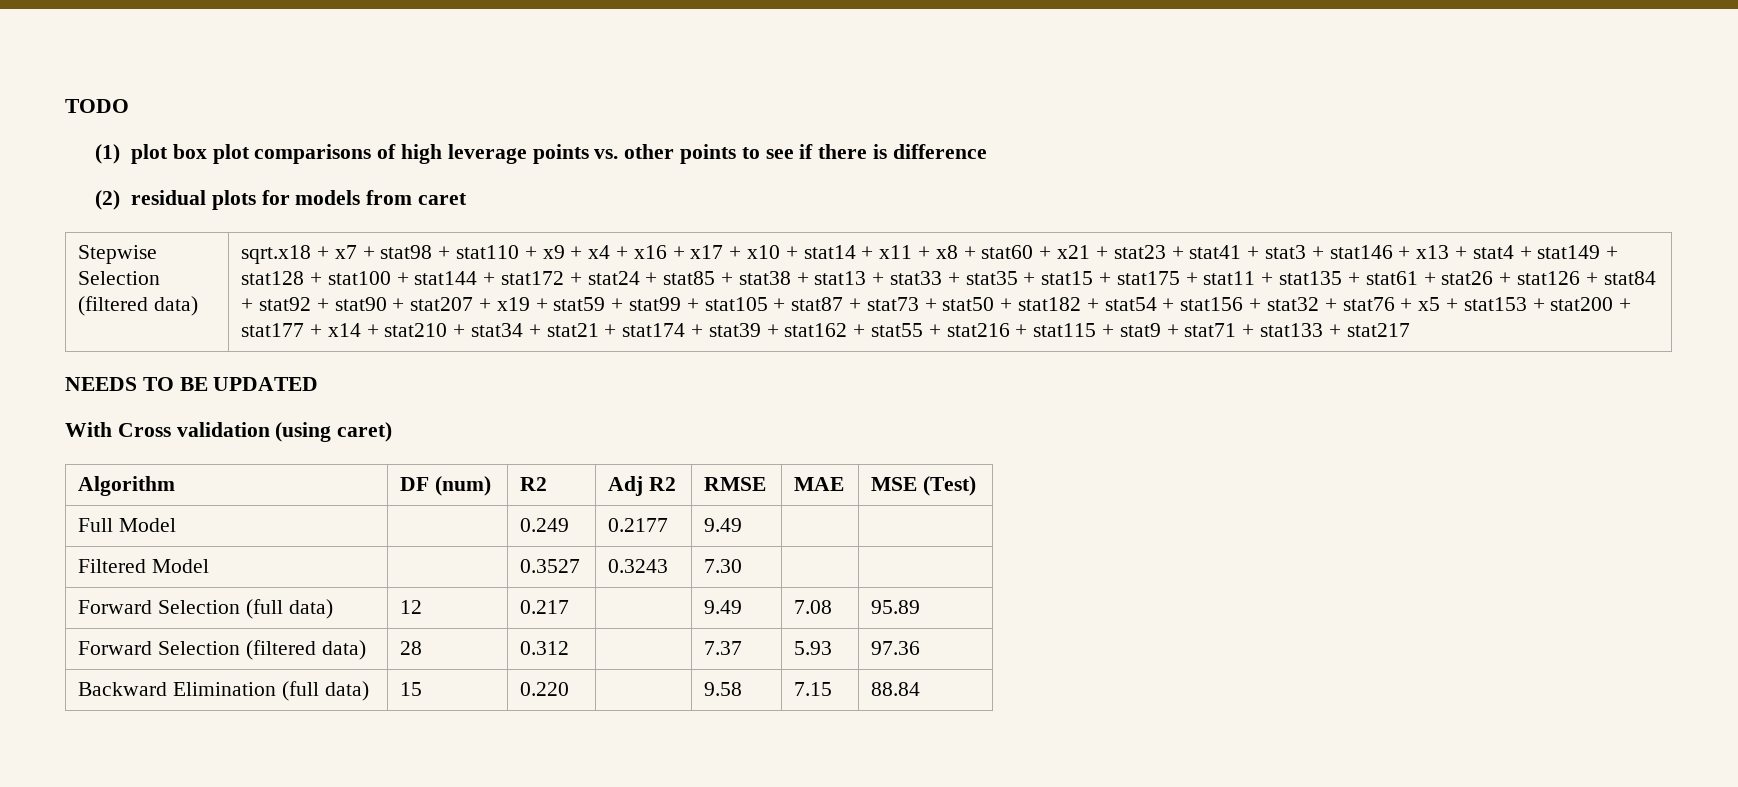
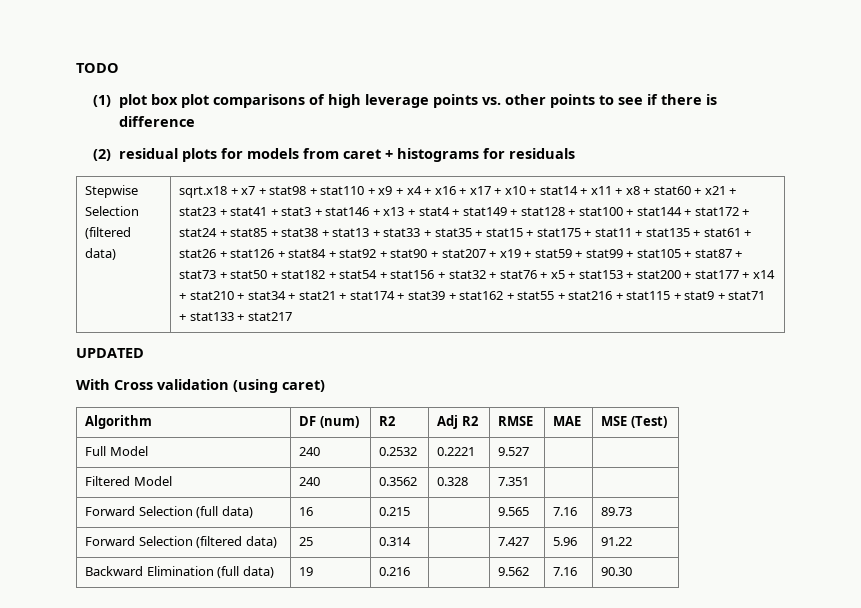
(467, 199) none -> [384,148,575,162] + histograms for residuals
[65,377,208,391] NEEDS TO BE -> (292, 316) none
[520,518,570,532] [608,518,669,532] [704,518,743,532] [78,559,209,573] [520,559,581,573] [608,559,669,573] [704,559,743,573] | 0.249 | 0.2177 | 9.49 | | // Filtered Model | | 0.3527 | 0.3243 | 7.30 -> [299,447,321,456] [379,447,418,456] [437,447,476,456] [498,447,530,456] [85,476,172,486] [299,477,321,486] [379,477,418,486] [437,477,469,486] [498,477,530,486] 240 | 0.2532 | 0.2221 | 9.527 | | // Filtered Model | 240 | 0.3562 | 0.328 | 7.351
[400,600,423,614] [520,600,570,614] [704,600,743,614] [794,600,833,614] [871,600,921,614] 12 | 0.217 | | 9.49 | 7.08 | 95.89 -> [299,507,314,516] [379,507,411,516] [498,507,530,516] [553,507,578,516] [601,507,633,516] 16 | 0.215 | | 9.565 | 7.16 | 89.73
[400,641,423,655] [520,641,570,655] [704,641,743,655] [794,641,833,655] [871,641,921,655] 28 | 0.312 | | 7.37 | 5.93 | 97.36 -> [299,537,314,546] [379,537,412,546] [498,537,530,546] [553,537,578,546] [601,537,633,546] 25 | 0.314 | | 7.427 | 5.96 | 91.22
[400,682,423,696] [520,682,570,696] [704,682,743,696] [794,682,833,696] [871,682,921,696] 15 | 0.220 | | 9.58 | 7.15 | 88.84 -> [299,567,314,576] [379,567,411,576] [498,567,530,576] [553,567,578,576] [601,567,633,576] 19 | 0.216 | | 9.562 | 7.16 | 90.30

